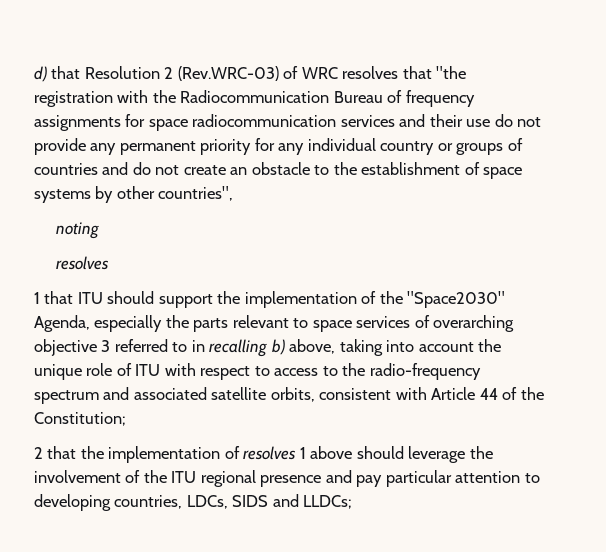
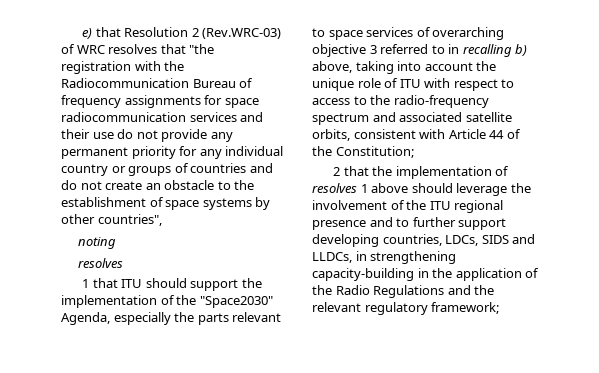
[34,66,47,82] d) -> [82,28,93,39] e)
[356,470,540,487] pay particular attention to -> [396,217,507,230] to further support
[303,495,353,509] LLDCs; -> [312,251,457,264] [312,268,540,281] [312,285,495,298] [312,302,500,315] LLDCs, in strengthening capacity-building in the application of the Radio Regulations and the relevant regulatory framework;

